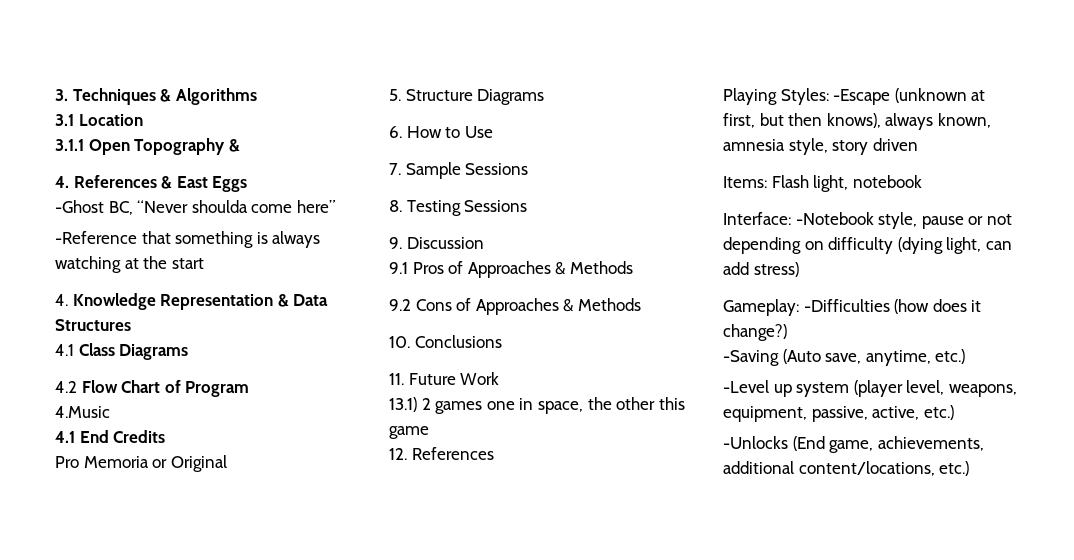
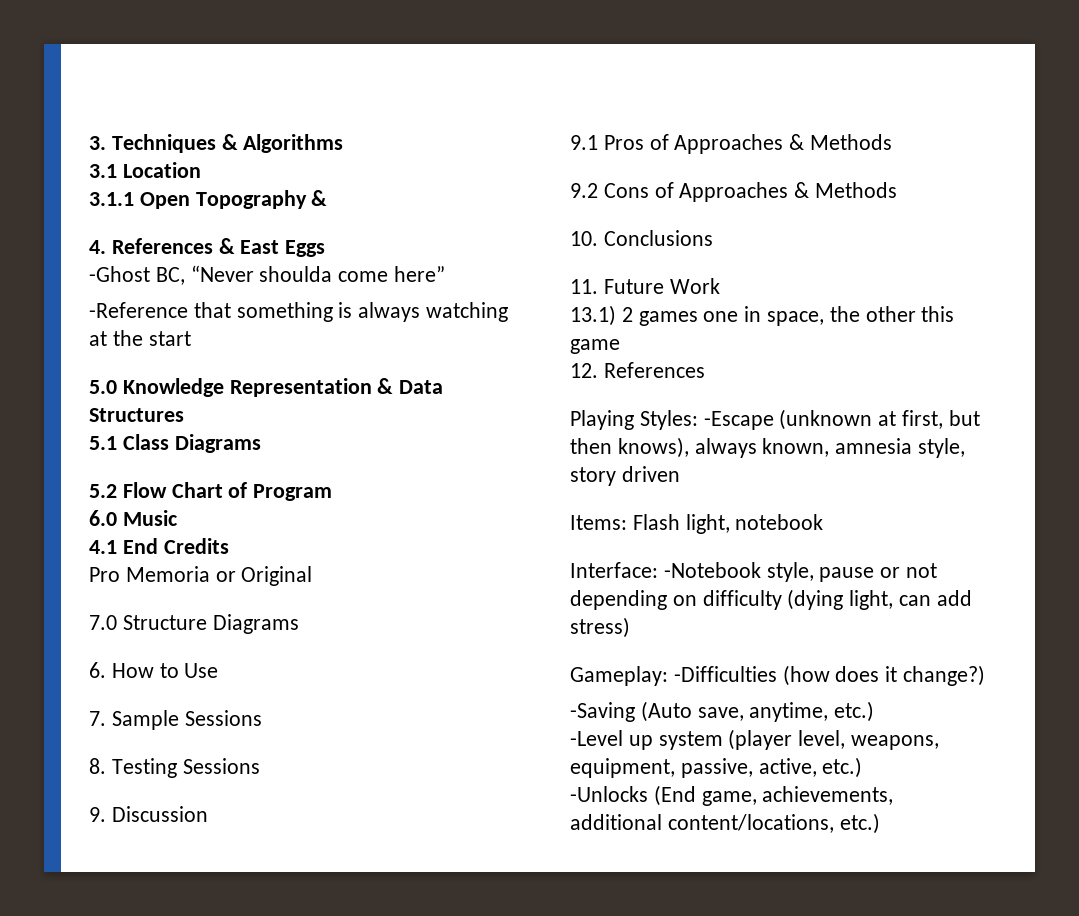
[55,294,68,306] 4. -> [89,380,117,394] 5.0
[55,344,74,356] 4.1 -> [89,436,117,450] 5.1
[55,381,77,393] 4.2 -> [89,484,117,498] 5.2
[55,406,110,418] 4.Music -> [89,510,177,526] 6.0 Music
[389,89,401,101] 5. -> [89,615,117,630] 7.0

